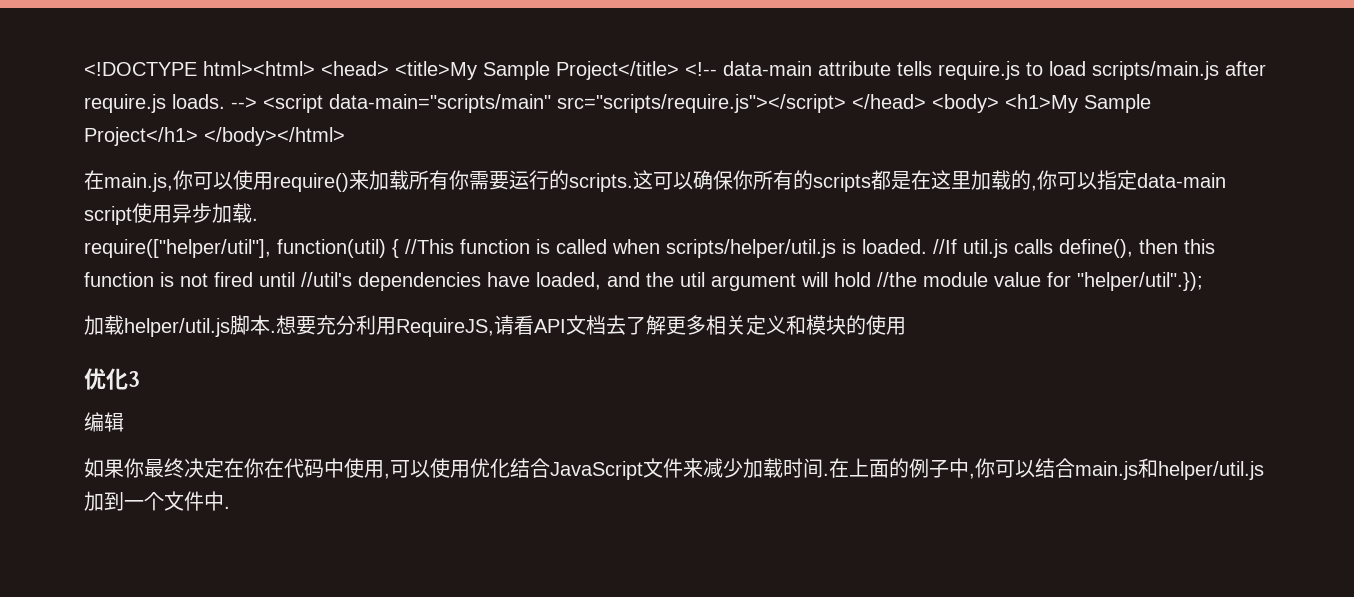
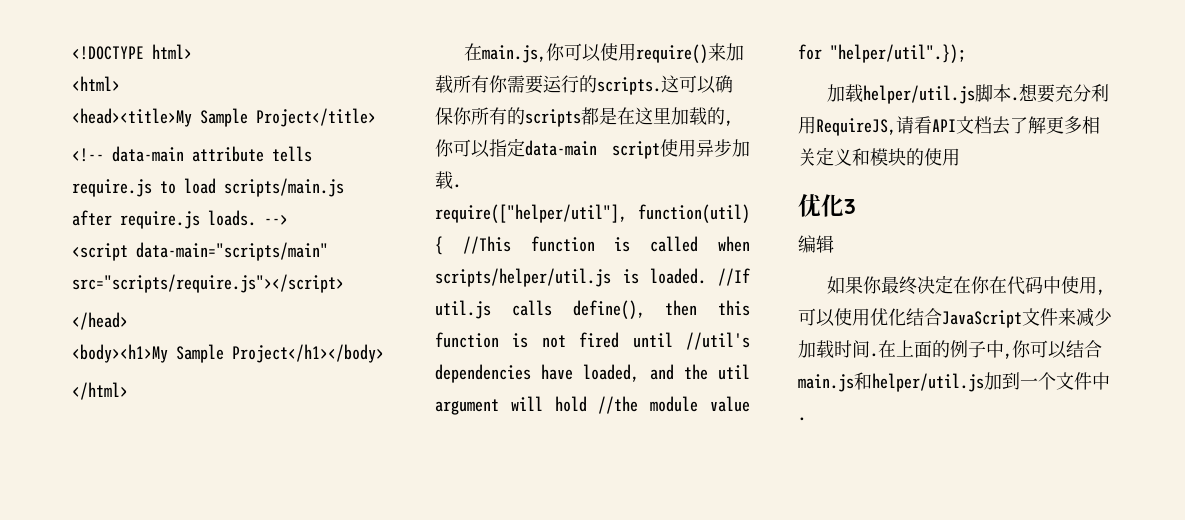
[203,61,477,80] html><html> <head> <title>My -> [152,44,192,59] [72,76,120,91] [72,108,192,127] html> // <html> // <head><title>My
(679, 70) none -> (376, 117) //
(257, 103) none -> (288, 219) //
(846, 103) none -> (344, 283) //
[932,94,1151,113] [84,127,345,146] <body> <h1>My Sample Project</h1> </body></html> -> [72,344,384,363] [72,382,128,400] // <body><h1>My Sample Project</h1></body> // </html>

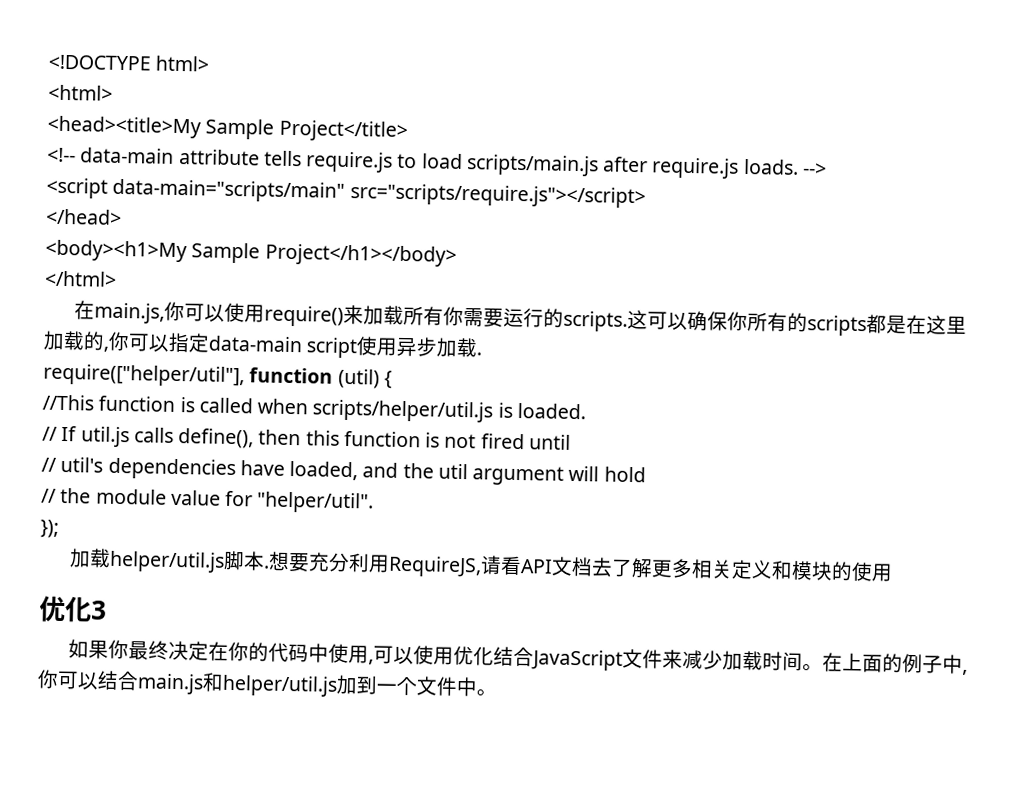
[638,204,750,223] function(util) -> [249,367,380,389] function (util)
(443, 245) none -> (392, 379) //
[718,268,750,286] //If -> [42,425,78,442] // // If
[686,332,750,350] //util's -> [41,456,104,473] // // util's
[598,396,639,414] //the -> [41,487,92,504] // // the
[830,44,966,63] "helper/util".}); -> [256,491,375,514] [40,519,59,538] "helper/util". // });
[798,235,834,253] // 编辑 -> (107, 610) none
[988,276,1007,294] 在 -> [248,642,270,662] 的
[870,353,878,357] . -> [802,664,824,671] 。
[798,417,806,421] . -> [476,689,497,696] 。

